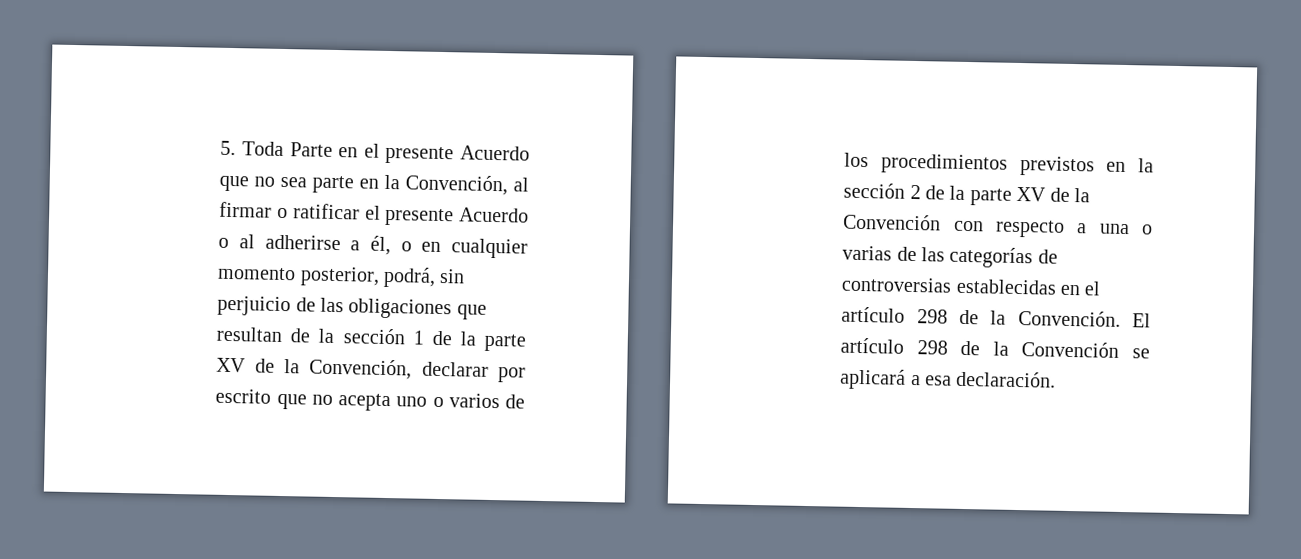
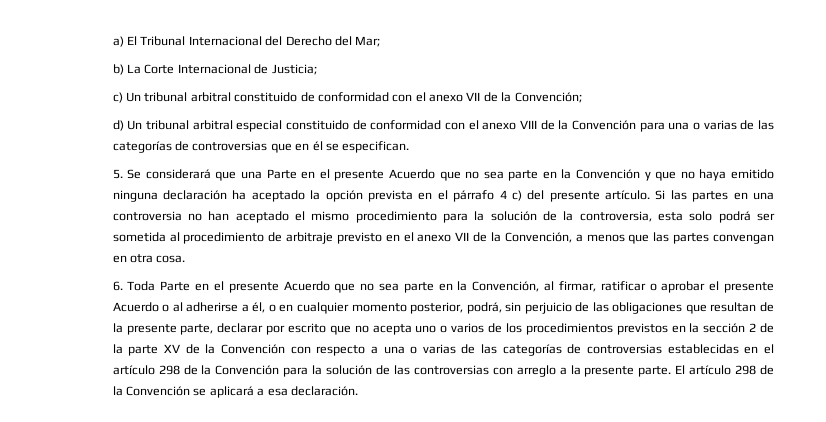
[220,140,237,156] 5. -> [112,36,381,47] [112,64,317,75] [112,92,582,103] [112,120,775,132] [112,141,410,153] [112,169,775,181] [112,190,775,202] [112,211,775,223] [112,232,775,244] [112,254,186,263] [112,281,123,291] a) El Tribunal Internacional del Derecho del Mar; // b) La Corte Internacional de Justicia; // c) Un tribunal arbitral constituido de conformidad con el anexo VII de la Convención; // d) Un tribunal arbitral especial constituido de conformidad con el anexo VIII de la Convención para una o varias de las categorías de controversias que en él se especifican. // 5. Se considerará que una Parte en el presente Acuerdo que no sea parte en la Convención y que no haya emitido ninguna declaración ha aceptado la opción prevista en el párrafo 4 c) del presente artículo. Si las partes en una controversia no han aceptado el mismo procedimiento para la solución de la controversia, esta solo podrá ser sometida al procedimiento de arbitraje previsto en el anexo VII de la Convención, a menos que las partes convengan en otra cosa. // 6.
[219,201,360,220] firmar o ratificar -> [558,281,706,293] firmar, ratificar o aprobar
[342,328,526,352] [216,357,413,380] sección 1 de la parte XV de la Convención, -> [126,324,214,335] presente parte,
[1017,309,1121,327] Convención. -> [215,365,672,377] Convención para la solución de las controversias con arreglo a la presente parte.

